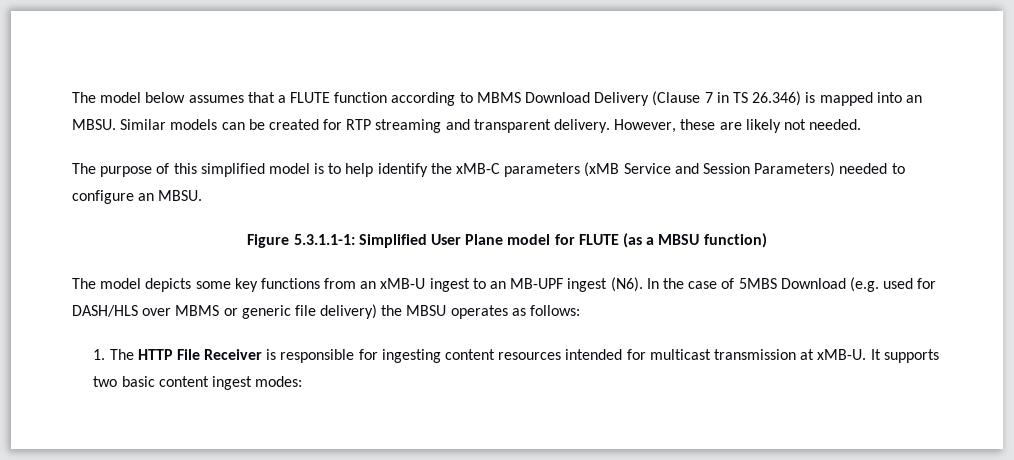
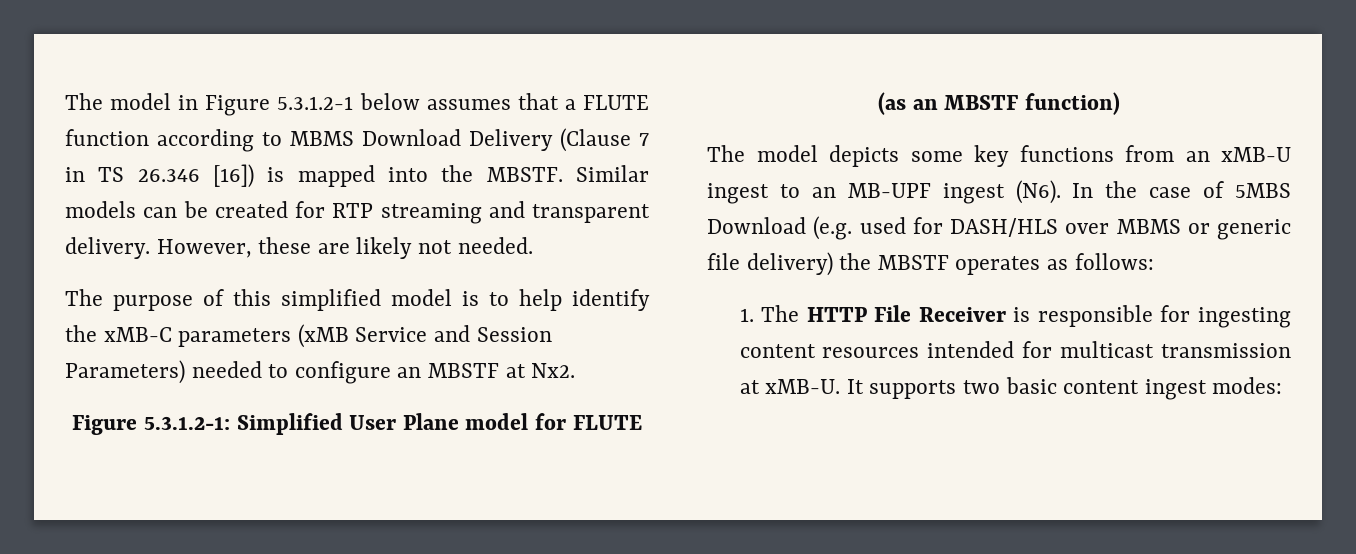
[72,92,142,103] The model -> [65,93,354,116] The model in Figure 5.3.1.2-1
[752,91,802,106] 26.346) -> [137,164,255,188] 26.346 [16])
[905,95,922,103] [72,119,116,130] an MBSU. -> [441,165,563,182] the MBSTF.
[158,190,203,201] [247,234,355,248] MBSU. // Figure 5.3.1.1-1: -> [428,363,576,378] [72,415,230,435] MBSTF at Nx2. // Figure 5.3.1.2-1:
[646,234,700,245] a MBSU -> [912,95,1019,110] an MBSTF
[406,305,447,316] MBSU -> [877,255,949,270] MBSTF

